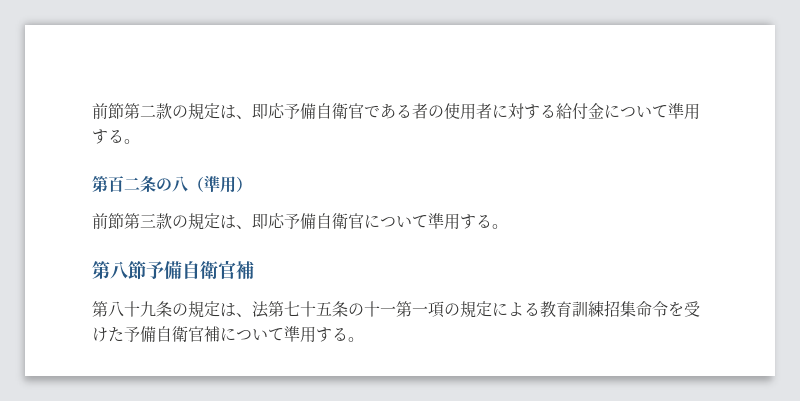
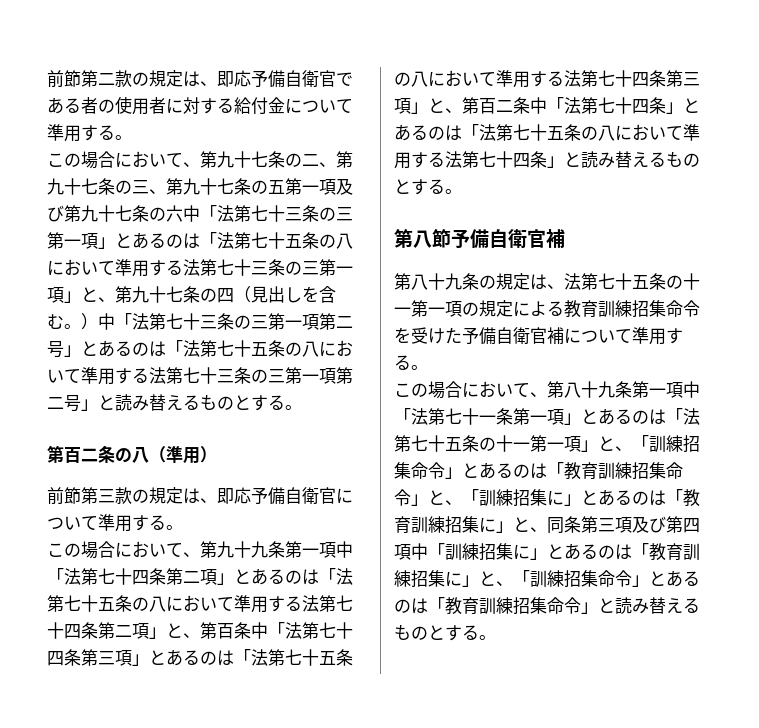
(140, 141) none -> [47,151,353,169] [47,178,353,195] [47,205,353,222] [47,232,353,249] [47,259,353,277] [47,286,336,303] [47,313,353,330] [47,340,353,358] [47,367,353,385] [47,394,302,412] // この場合において、第九十七条の二、第九十七条の三、第九十七条の五第一項及び第九十七条の六中「法第七十三条の三第一項」とあるのは「法第七十五条の八において準用する法第七十三条の三第一項」と、第九十七条の四（見出しを含む。）中「法第七十三条の三第一項第二号」とあるのは「法第七十五条の八において準用する法第七十三条の三第一項第二号」と読み替えるものとする。
(508, 226) none -> [47,541,353,559] [47,568,353,585] [47,595,353,613] [47,622,353,639] [47,649,353,666] [394,70,700,88] [394,97,700,114] [394,124,700,141] [394,151,700,169] [394,179,462,195] // この場合において、第九十九条第一項中「法第七十四条第二項」とあるのは「法第七十五条の八において準用する法第七十四条第二項」と、第百条中「法第七十四条第三項」とあるのは「法第七十五条の八において準用する法第七十四条第三項」と、第百二条中「法第七十四条」とあるのは「法第七十五条の八において準用する法第七十四条」と読み替えるものとする。
(364, 339) none -> [394,381,700,399] [394,408,700,425] [394,435,700,452] [394,462,683,480] [394,489,700,507] [394,516,700,534] [394,543,700,561] [394,570,700,587] [394,597,700,615] [394,624,496,641] // この場合において、第八十九条第一項中「法第七十一条第一項」とあるのは「法第七十五条の十一第一項」と、「訓練招集命令」とあるのは「教育訓練招集命令」と、「訓練招集に」とあるのは「教育訓練招集に」と、同条第三項及び第四項中「訓練招集に」とあるのは「教育訓練招集に」と、「訓練招集命令」とあるのは「教育訓練招集命令」と読み替えるものとする。

